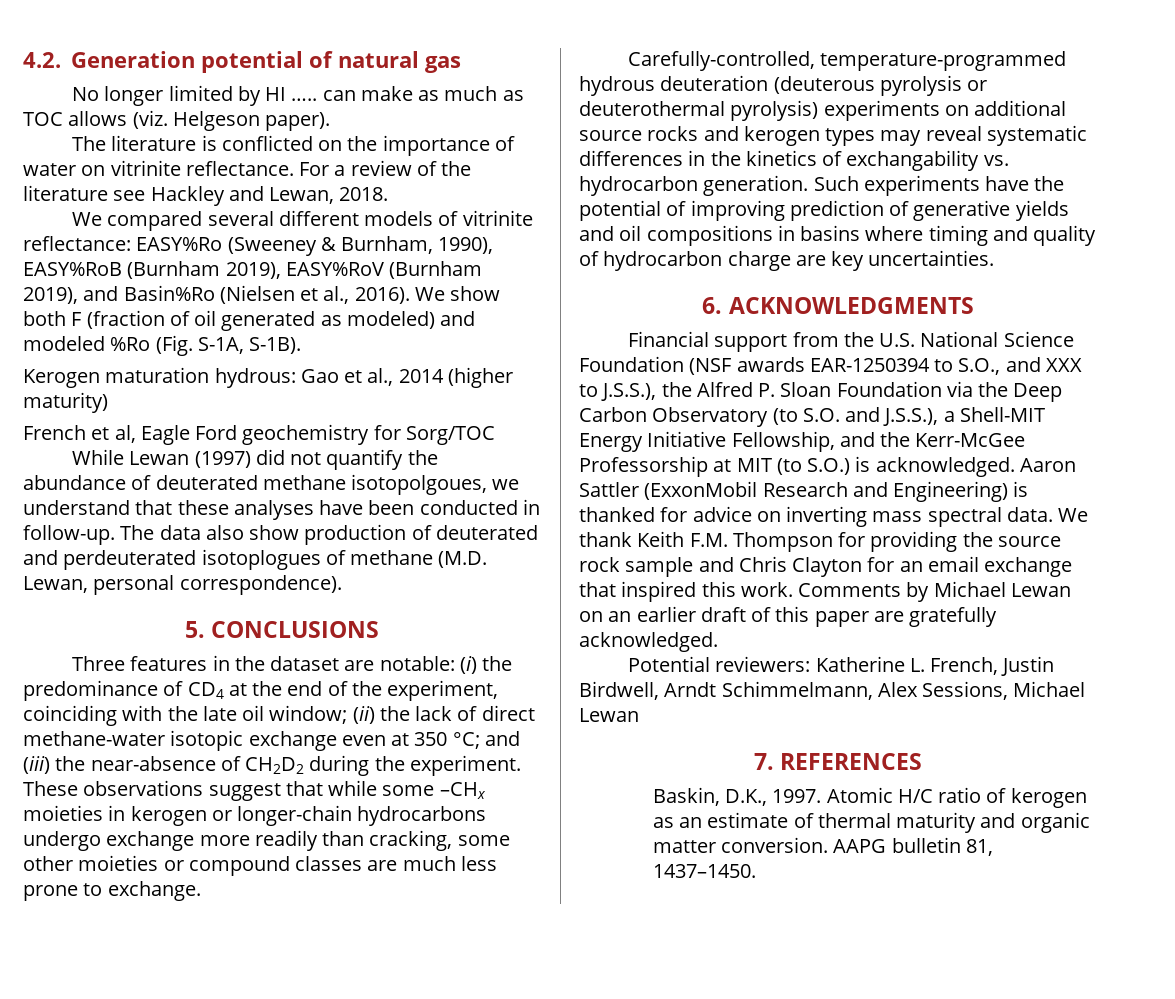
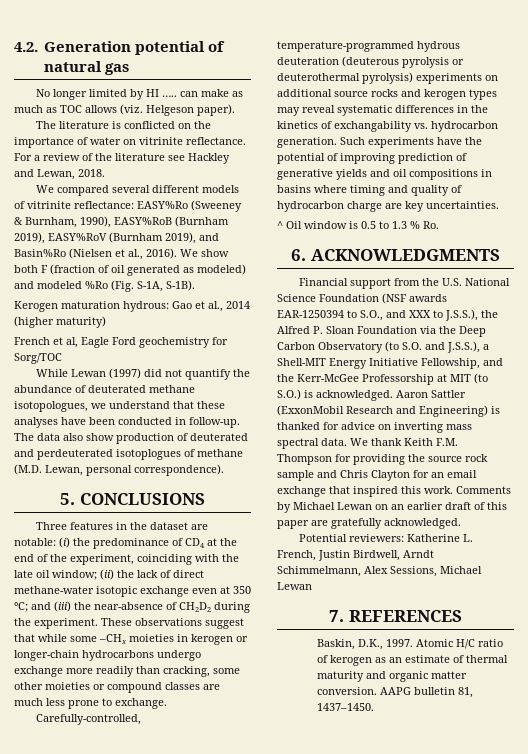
[351,474,488,495] isotopolgoues, -> [14,401,88,412] isotopologues,
(995, 258) none -> [277,221,439,229] // ^ Oil window is 0.5 to 1.3 % Ro.

